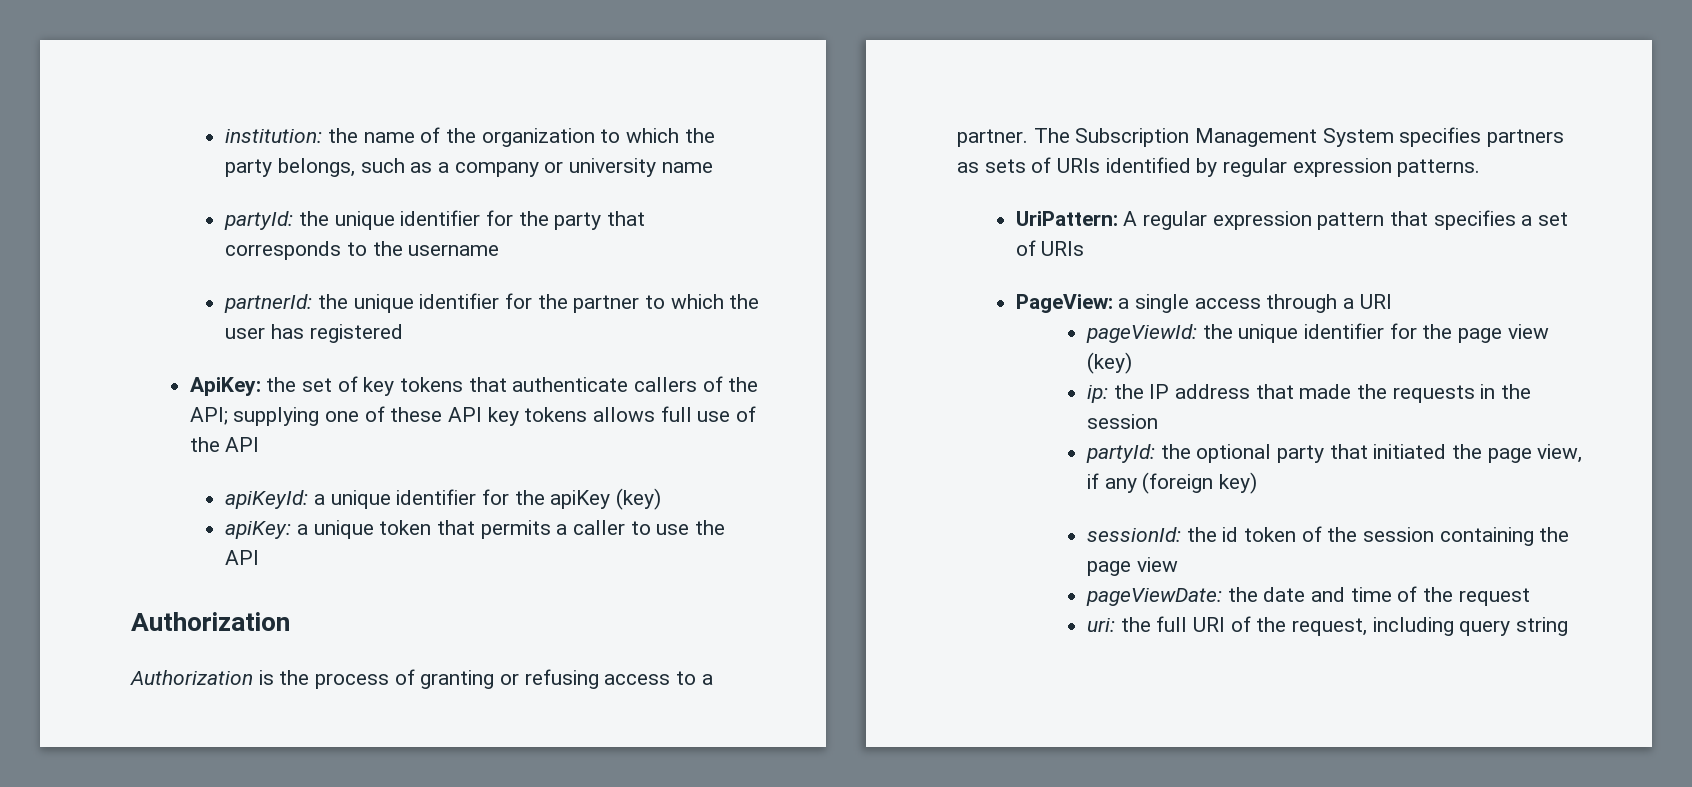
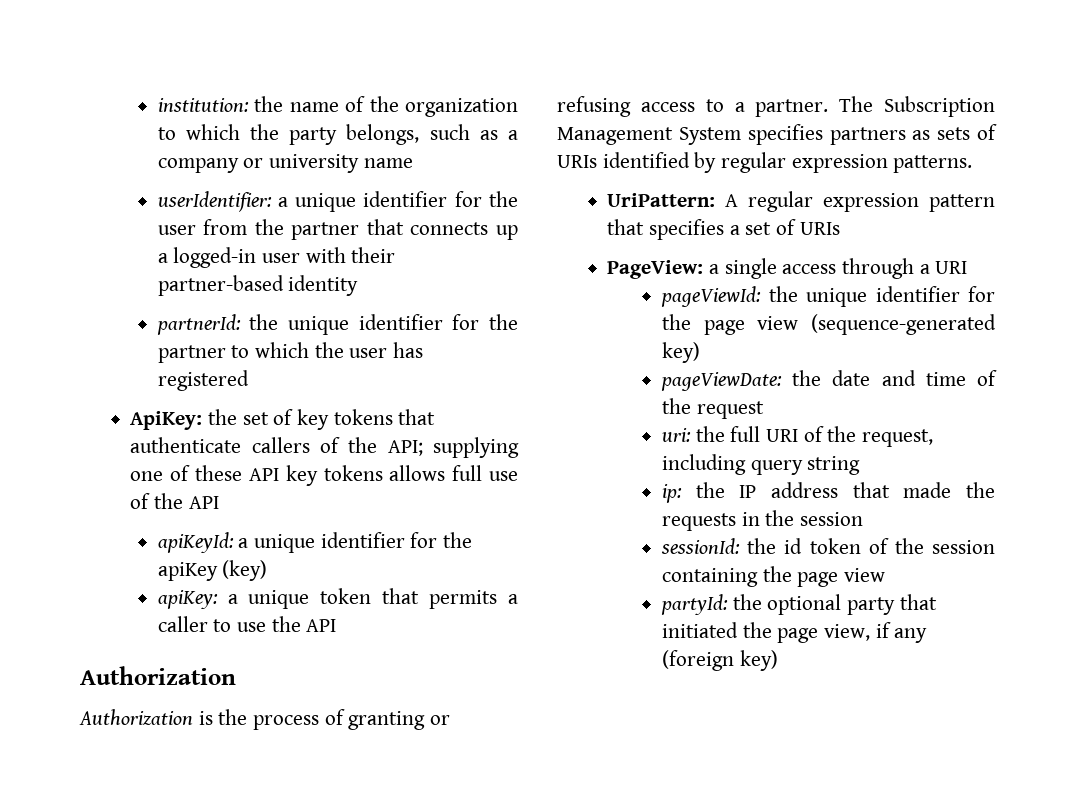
[224,210,645,230] [225,241,500,260] partyId: the unique identifier for the party that corresponds to the username -> [157,191,518,212] [157,219,518,240] [157,247,396,268] [157,275,359,296] userIdentifier: a unique identifier for the user from the partner that connects up a logged-in user with their partner-based identity
[1086,352,1132,374] [1086,384,1531,403] [1086,414,1158,429] [1085,444,1583,463] [1086,472,1257,494] [1086,526,1570,546] [1086,557,1178,576] (key) // ip: the IP address that made the requests in the session // partyId: the optional party that initiated the page view, if any (foreign key) // sessionId: the id token of the session containing the page view -> [811,314,996,335] [662,342,701,363] (sequence-generated key)
(1568, 626) none -> [662,482,995,503] [662,510,864,531] [661,538,995,554] [662,566,886,587] [661,594,937,615] [662,622,928,643] [662,650,778,671] // ip: the IP address that made the requests in the session // sessionId: the id token of the session containing the page view // partyId: the optional party that initiated the page view, if any (foreign key)

